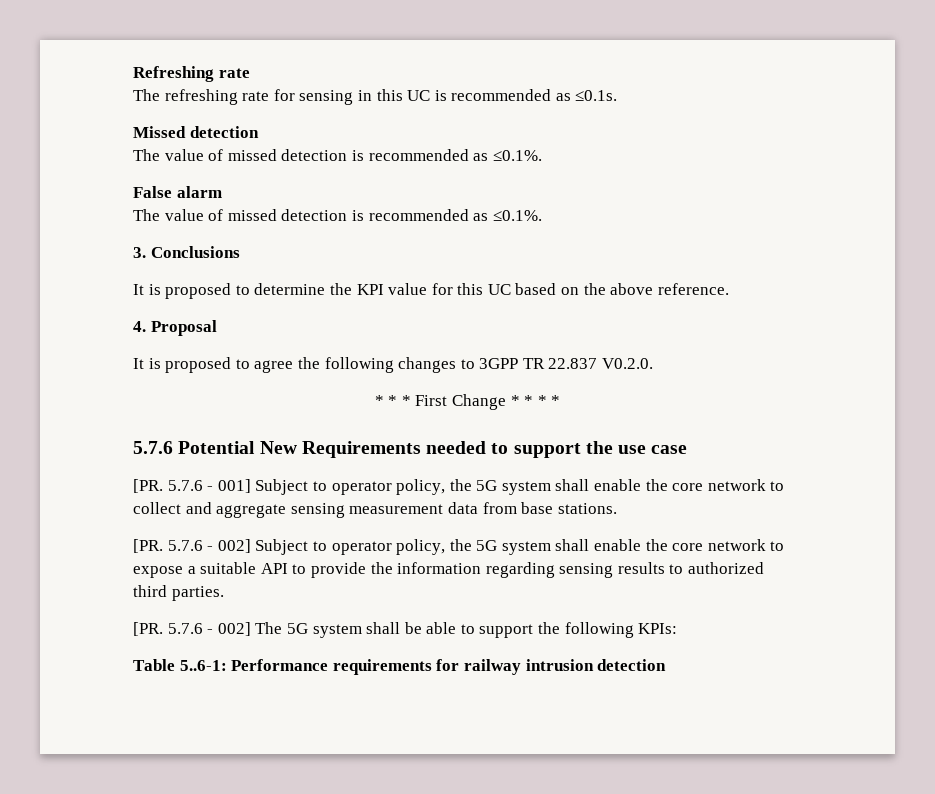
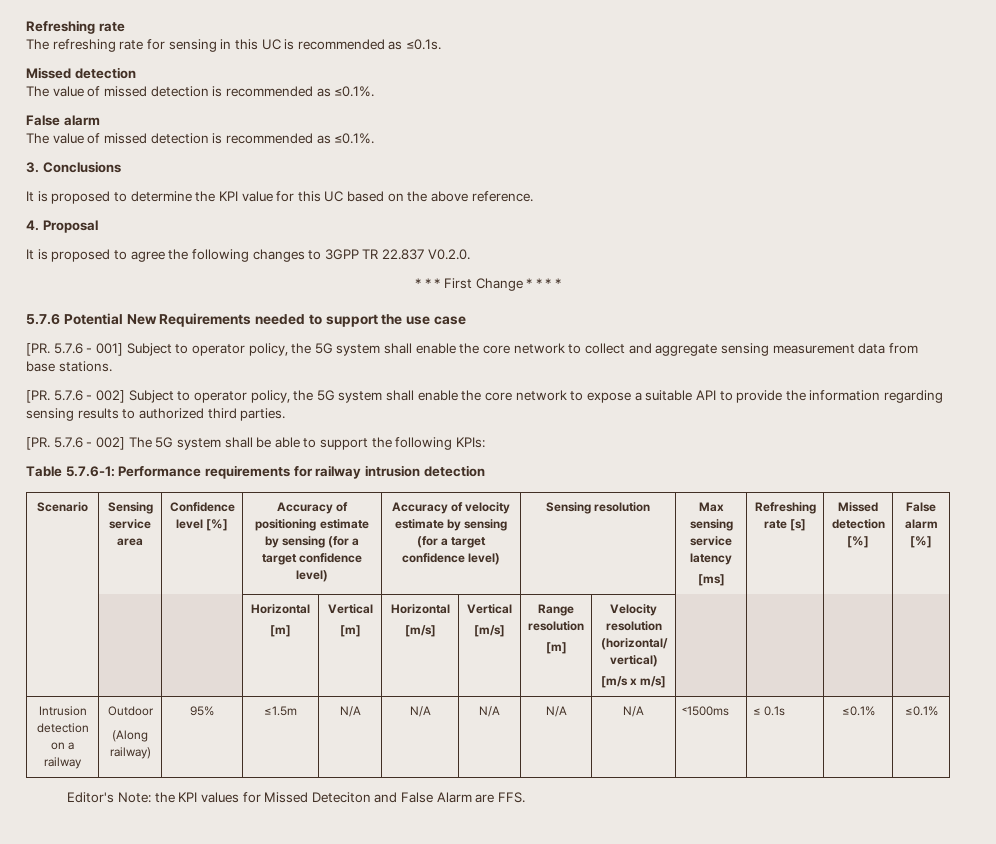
[179,660,227,671] 5..6-1: -> [65,466,115,477] 5.7.6-1:
(667, 665) none -> [37,502,88,512] [107,502,153,514] [109,519,151,529] [117,538,143,546] [169,502,235,512] [175,519,229,531] [276,502,349,514] [255,519,369,531] [264,536,360,548] [261,553,363,565] [295,570,328,582] [391,502,511,514] [394,519,508,531] [416,536,487,548] [401,553,501,565] [545,502,651,514] [698,502,724,512] [689,519,733,531] [690,536,732,546] [690,553,732,565] [697,574,725,586] [754,502,816,514] [763,519,807,531] [838,502,878,512] [831,519,885,529] [847,536,869,548] [906,502,936,512] [904,519,938,529] [910,536,932,548] [251,604,310,614] [270,625,291,637] [327,604,373,614] [339,625,361,637] [390,604,450,614] [404,625,436,637] [466,604,512,614] [473,625,505,637] [538,604,574,616] [528,621,584,631] [545,642,567,654] [610,604,657,616] [605,621,662,631] [600,638,668,650] [609,655,658,667] [600,676,667,688] [38,706,87,716] [36,723,89,733] [50,742,75,750] [44,757,82,769] [107,706,154,716] [112,730,148,742] [109,747,151,759] [190,706,214,716] [264,706,297,716] [339,706,361,717] [409,706,431,717] [478,706,500,717] [545,706,567,717] [623,706,644,717] [681,706,729,716] [752,706,786,716] [841,706,875,716] [904,706,938,716] [67,792,526,803] // Scenario | Sensing service area | Confidence level [%] | Accuracy of positioning estimate by sensing (for a target confidence level) | Accuracy of velocity estimate by sensing (for a target confidence level) | Sensing resolution | Max sensing service latency // [ms] | Refreshing rate [s] | Missed detection [%] | False alarm [%] // | | | Horizontal // [m] | Vertical // [m] | Horizontal // [m/s] | Vertical // [m/s] | Range resolution // [m] | Velocity resolution (horizontal/ vertical) // [m/s x m/s] | | | | // Intrusion detection on a railway | Outdoor // (Along railway) | 95% | ≤1.5m | N/A | N/A | N/A | N/A | N/A | ˂1500ms | ≤ 0.1s | ≤0.1% | ≤0.1% // Editor's Note: the KPI values for Missed Deteciton and False Alarm are FFS.

